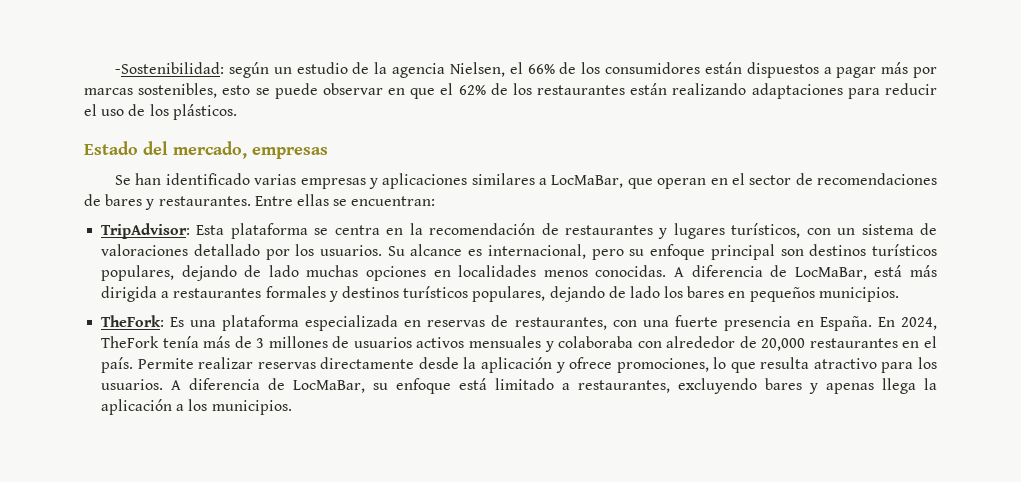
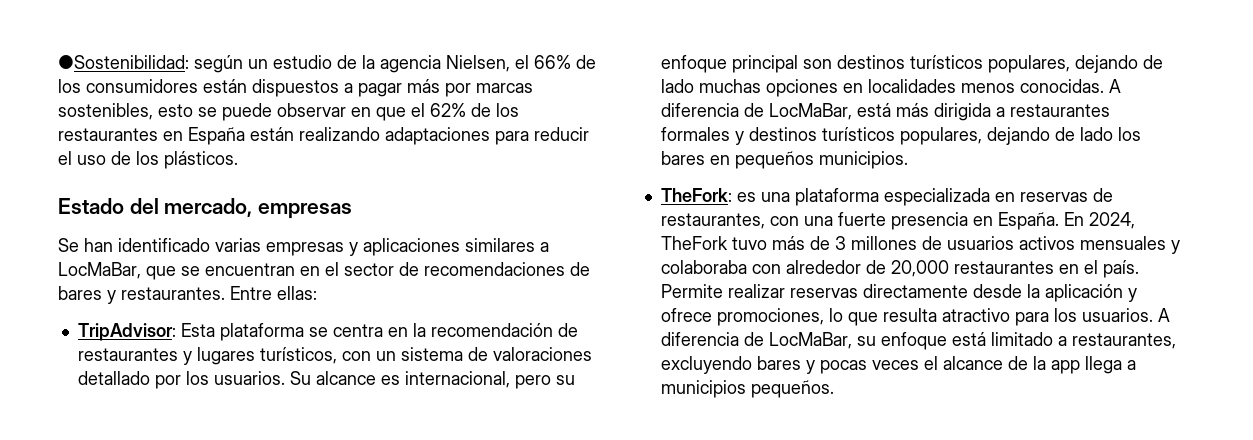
[115,62,225,74] -Sostenibilidad: -> [58,55,189,69] ●Sostenibilidad:
(626, 90) none -> [163,127,245,145] en España
[657,178,707,189] operan -> [181,263,295,276] se encuentran
[296,194,436,206] ellas se encuentran: -> [277,286,317,300] ellas:
[170,317,185,327] Es -> [736,192,756,202] es
[162,336,199,348] tenía -> [731,237,767,250] tuvo
[826,378,938,394] [101,399,292,415] apenas llega la aplicación a los municipios. -> [819,356,1136,374] [660,380,834,398] pocas veces el alcance de la app llega a municipios pequeños.

